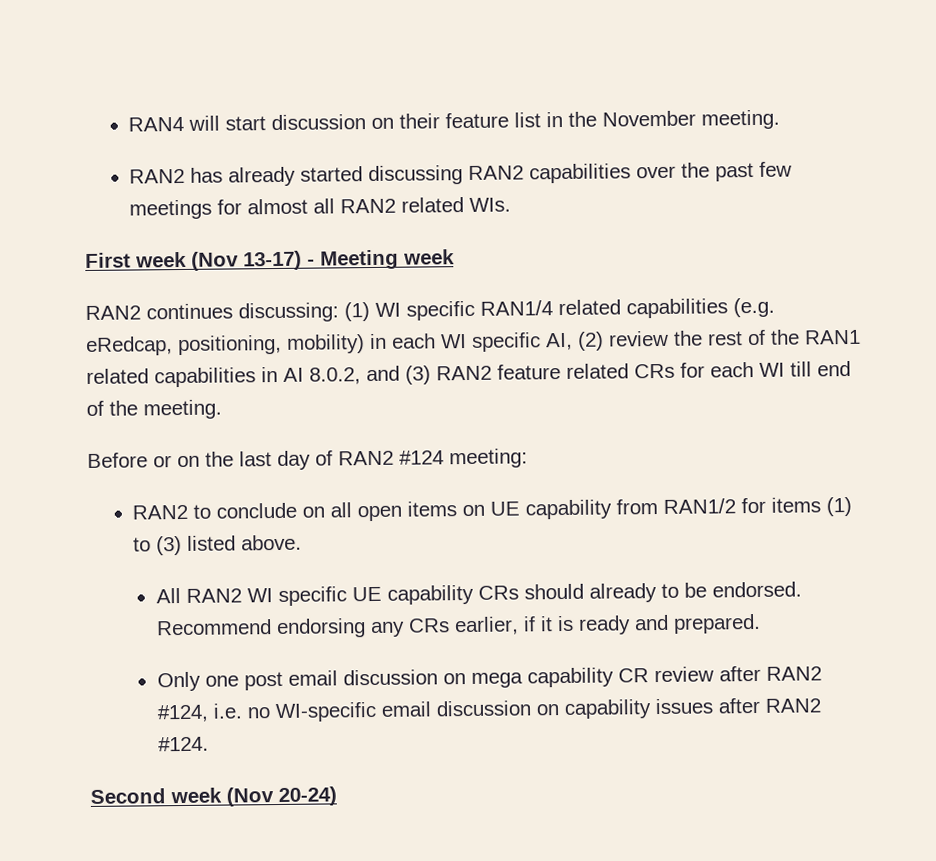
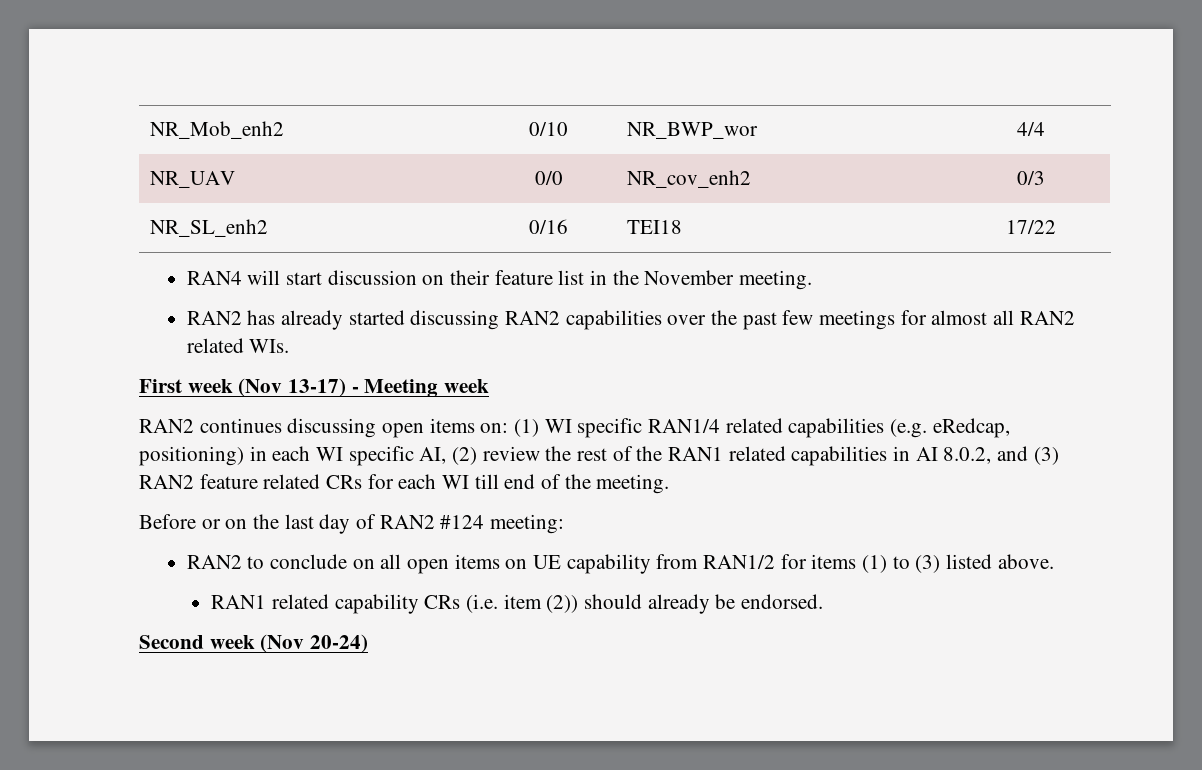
(128, 124) none -> [150,121,285,139] [529,122,568,136] [627,122,759,139] [1016,122,1045,136] [150,171,236,188] [534,171,563,185] [627,170,752,188] [1016,171,1045,185] [150,219,269,237] [529,219,568,234] [627,220,683,234] [1005,220,1056,234] NR_Mob_enh2 | 0/10 | NR_BWP_wor | 4/4 // NR_UAV | 0/0 | NR_cov_enh2 | 0/3 // NR_SL_enh2 | 0/16 | TEI18 | 17/22 //
[238,302,339,323] discussing: -> [287,418,509,438] discussing open items on:
[177,334,365,356] positioning, mobility) -> [139,446,244,466] positioning)
[155,584,519,607] All RAN2 WI specific UE capability CRs -> [211,594,579,614] RAN1 related capability CRs (i.e. item (2))
[660,583,679,598] to -> (710, 604) none
[155,613,761,639] [156,665,822,692] [156,697,821,723] [157,736,209,752] Recommend endorsing any CRs earlier, if it is ready and prepared. // Only one post email discussion on mega capability CR review after RAN2 #124, i.e. no WI-specific email discussion on capability issues after RAN2 #124. -> (823, 601) none

